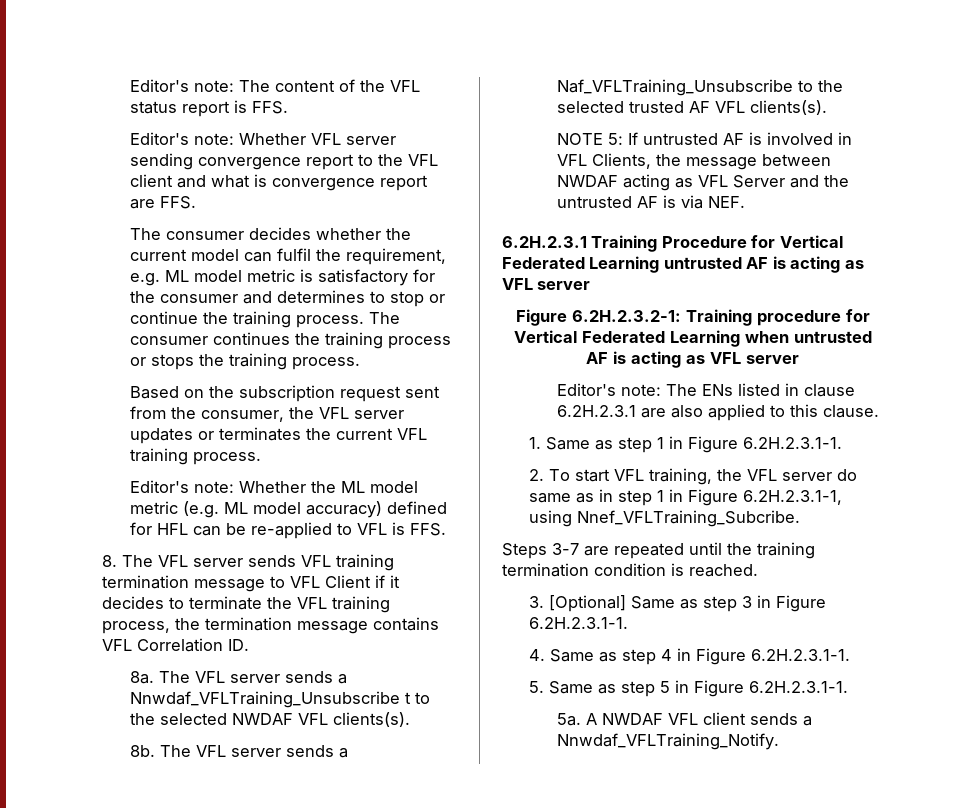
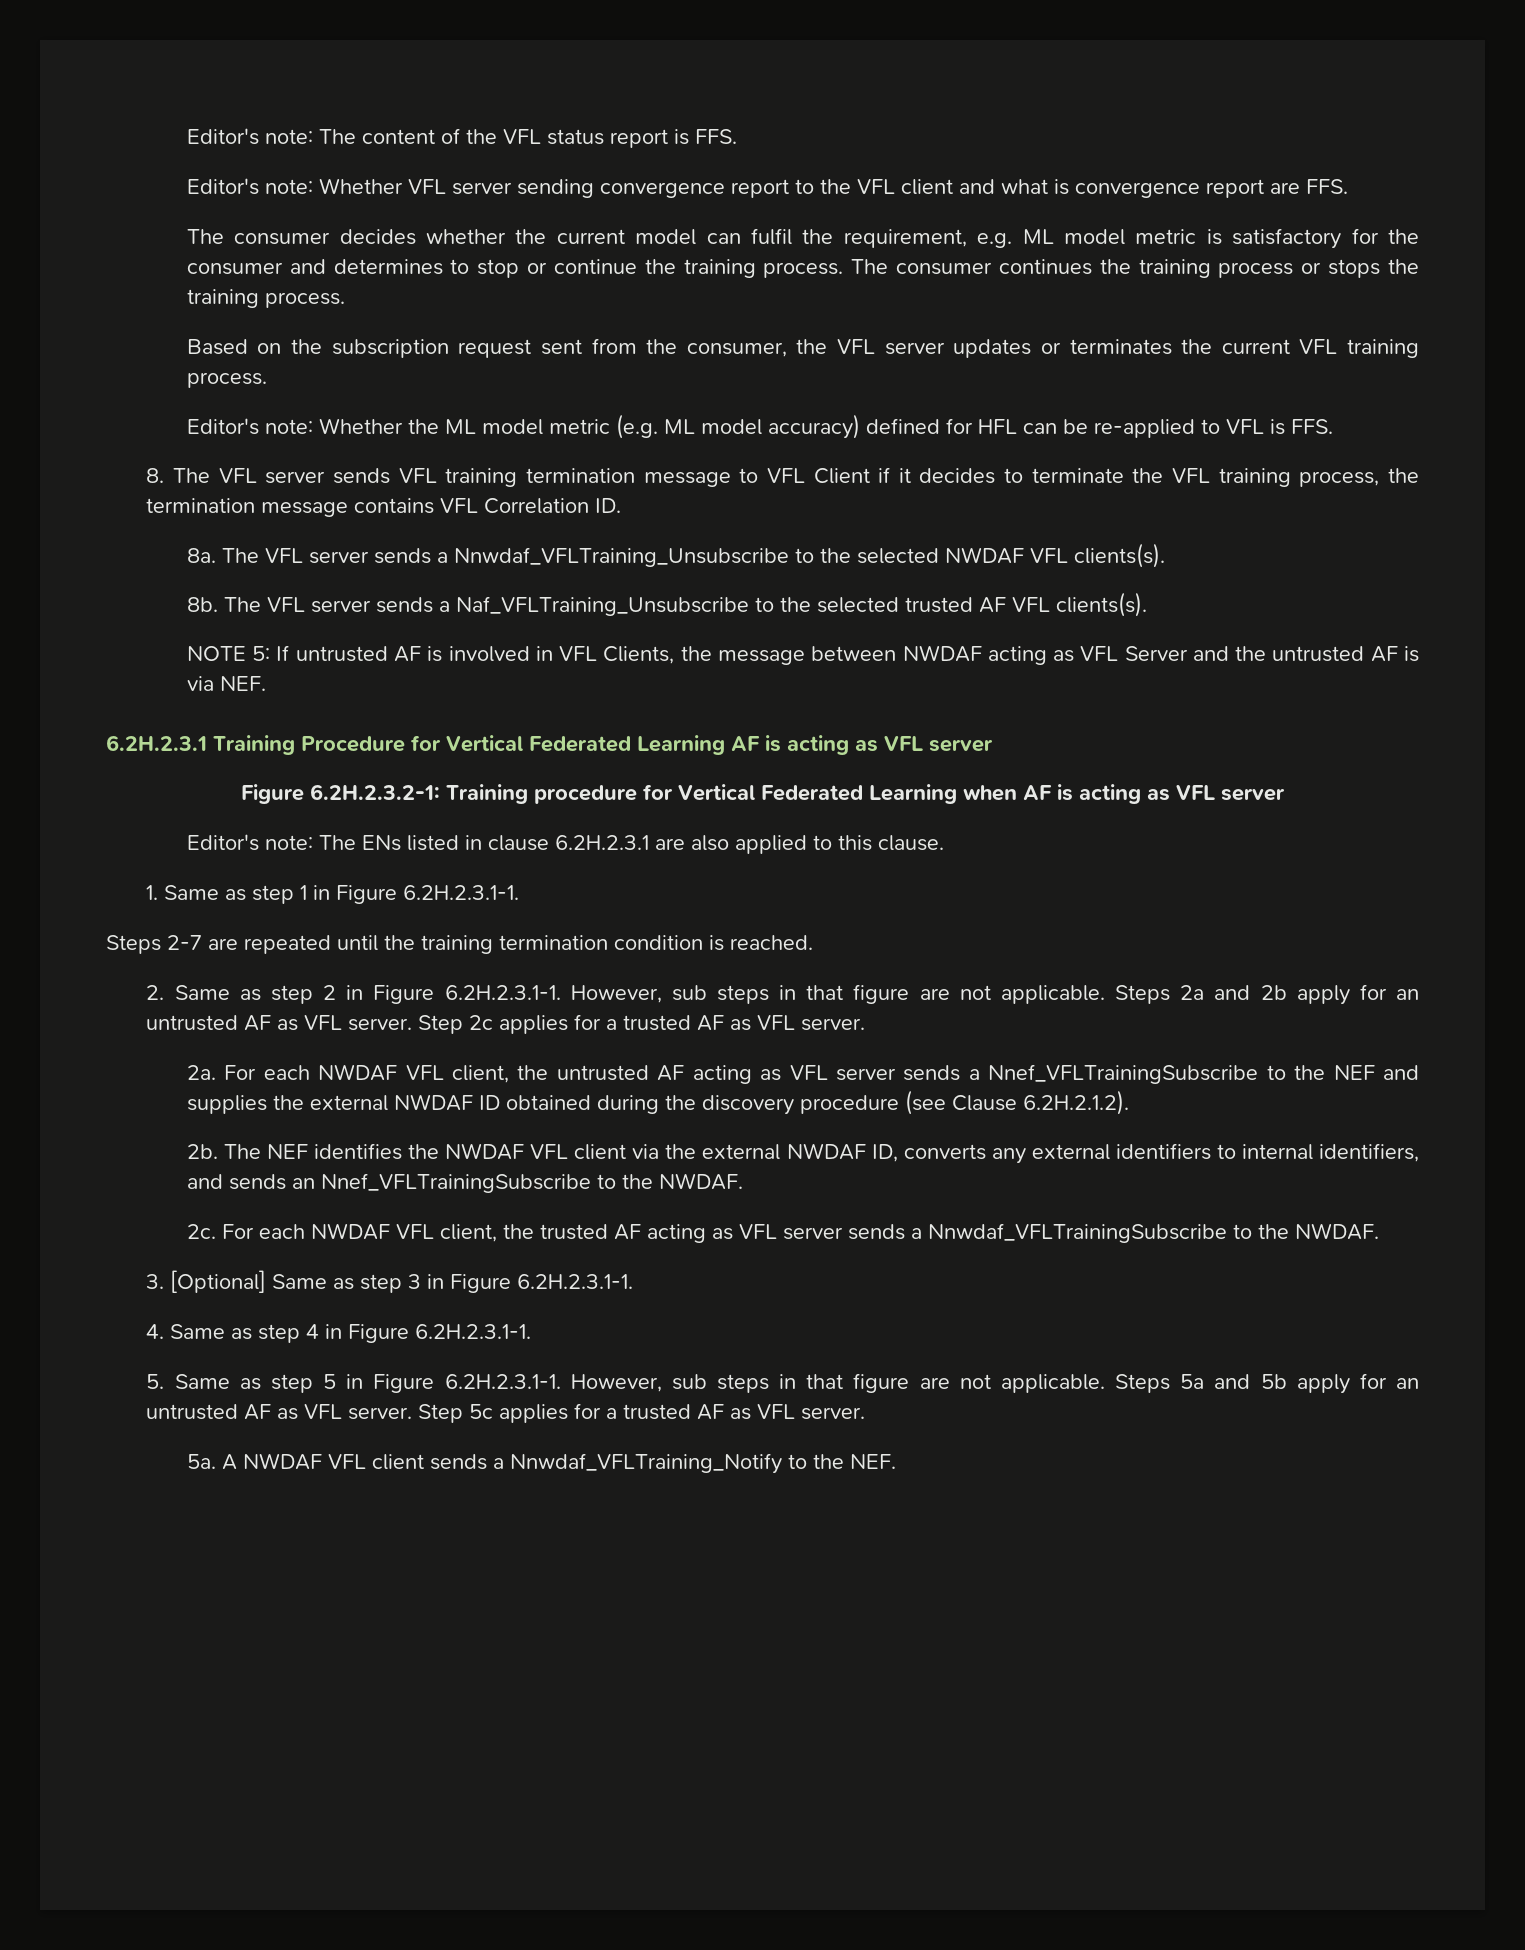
[404,692,411,704] t -> (789, 557) none
[663,257,742,269] untrusted -> (725, 745) none
[793,331,872,343] untrusted -> (1017, 793) none
[529,468,858,485] [529,489,843,506] [529,510,801,527] [502,543,579,559] // 2. To start VFL training, the VFL server do same as in step 1 in Figure 6.2H.2.3.1-1, using Nnef_VFLTraining_Subcribe. // Steps 3-7 -> [106,935,202,954] // Steps 2-7
(758, 570) none -> [146,984,1419,1005] [146,1014,866,1034] [186,1064,1420,1084] [186,1090,1129,1115] [186,1143,1420,1164] [186,1173,743,1193] [186,1223,1379,1243] // 2. Same as step 2 in Figure 6.2H.2.3.1-1. However, sub steps in that figure are not applicable. Steps 2a and 2b apply for an untrusted AF as VFL server. Step 2c applies for a trusted AF as VFL server. // 2a. For each NWDAF VFL client, the untrusted AF acting as VFL server sends a Nnef_VFLTrainingSubscribe to the NEF and supplies the external NWDAF ID obtained during the discovery procedure (see Clause 6.2H.2.1.2). // 2b. The NEF identifies the NWDAF VFL client via the external NWDAF ID, converts any external identifiers to internal identifiers, and sends an Nnef_VFLTrainingSubscribe to the NWDAF. // 2c. For each NWDAF VFL client, the trusted AF acting as VFL server sends a Nnwdaf_VFLTrainingSubscribe to the NWDAF.
(849, 687) none -> [570,1373,1419,1394] [146,1403,866,1423] However, sub steps in that figure are not applicable. Steps 5a and 5b apply for an untrusted AF as VFL server. Step 5c applies for a trusted AF as VFL server.
[556,733,779,750] Nnwdaf_VFLTraining_Notify. -> [509,1453,896,1474] Nnwdaf_VFLTraining_Notify to the NEF.

